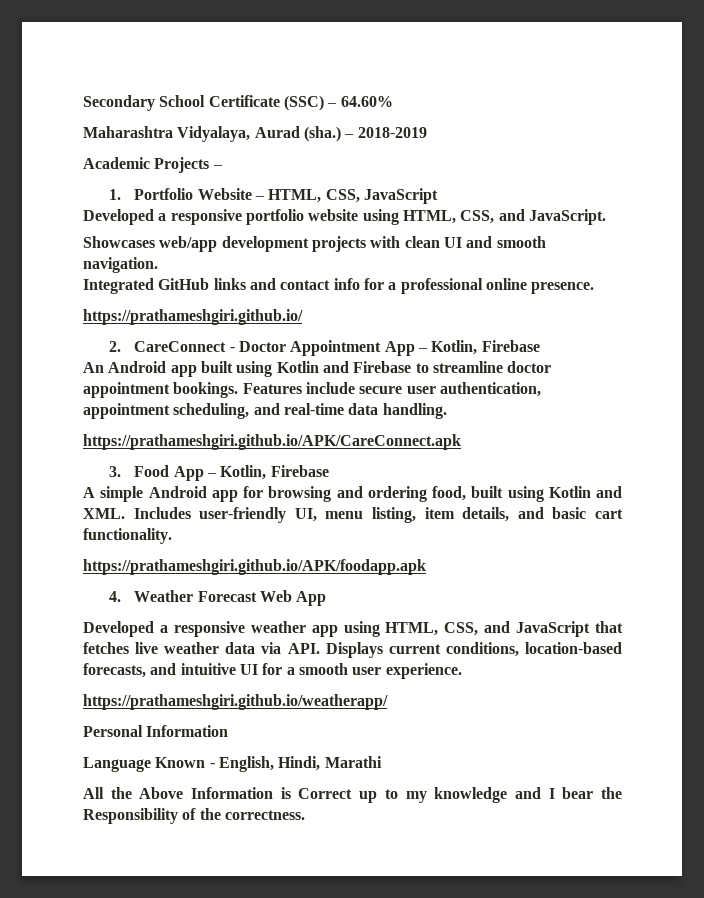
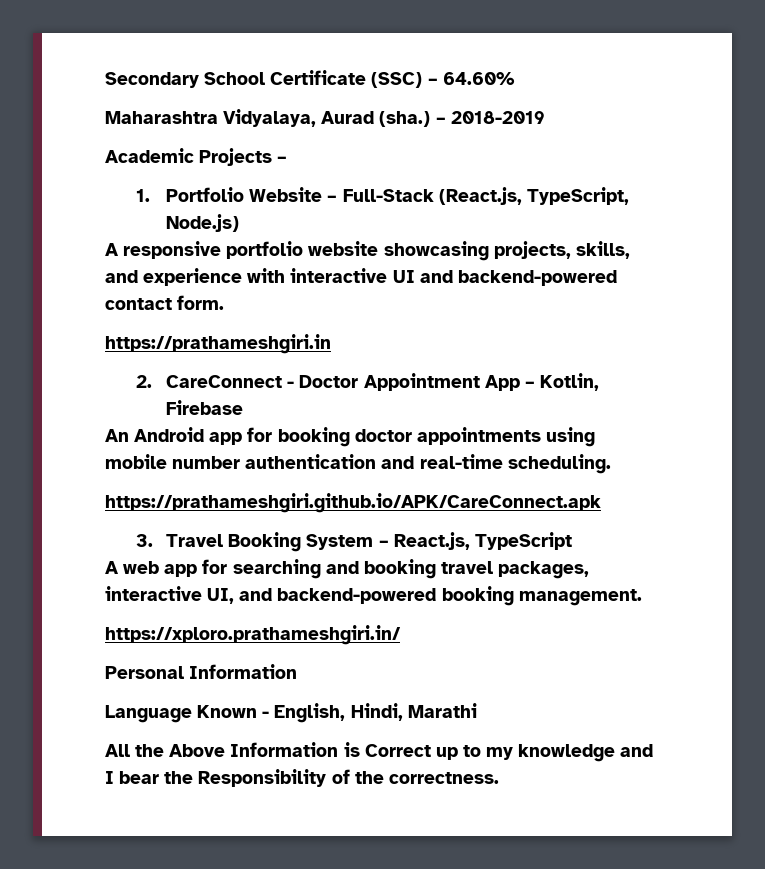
[268,188,438,204] [83,209,606,225] [83,236,546,252] [83,257,158,273] [83,278,595,294] [83,309,303,325] HTML, CSS, JavaScript // Developed a responsive portfolio website using HTML, CSS, and JavaScript. // Showcases web/app development projects with clean UI and smooth navigation. // Integrated GitHub links and contact info for a professional online presence. // https://prathameshgiri.github.io/ -> [342,187,629,205] [166,214,240,232] [105,241,630,261] [105,268,617,286] [105,295,225,310] [105,334,331,354] Full-Stack (React.js, TypeScript, Node.js) // A responsive portfolio website showcasing projects, skills, and experience with interactive UI and backend-powered contact form. // https://prathameshgiri.in
[200,361,552,377] [83,382,541,398] [83,403,447,419] [83,434,461,450] [108,465,329,481] [83,486,622,502] [83,507,624,523] [83,528,172,544] [83,559,426,575] [108,590,327,606] [83,621,623,637] [83,642,622,658] [83,663,462,679] [83,694,388,710] built using Kotlin and Firebase to streamline doctor appointment bookings. Features include secure user authentication, appointment scheduling, and real-time data handling. // https://prathameshgiri.github.io/APK/CareConnect.apk // 3. Food App – Kotlin, Firebase // A simple Android app for browsing and ordering food, built using Kotlin and XML. Includes user-friendly UI, menu listing, item details, and basic cart functionality. // https://prathameshgiri.github.io/APK/foodapp.apk // 4. Weather Forecast Web App // Developed a responsive weather app using HTML, CSS, and JavaScript that fetches live weather data via API. Displays current conditions, location-based forecasts, and intuitive UI for a smooth user experience. // https://prathameshgiri.github.io/weatherapp/ -> [247,427,595,447] [105,454,611,474] [105,493,601,513] [135,532,572,552] [105,559,590,579] [105,586,642,606] [105,625,401,645] for booking doctor appointments using mobile number authentication and real-time scheduling. // https://prathameshgiri.github.io/APK/CareConnect.apk // 3. Travel Booking System – React.js, TypeScript // A web app for searching and booking travel packages, interactive UI, and backend-powered booking management. // https://xploro.prathameshgiri.in/

